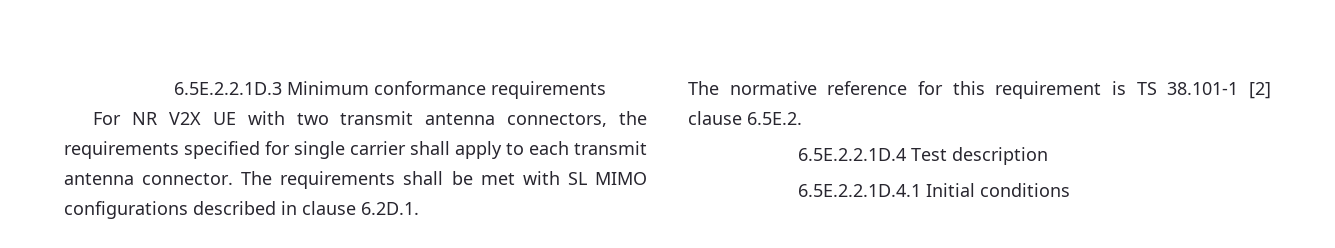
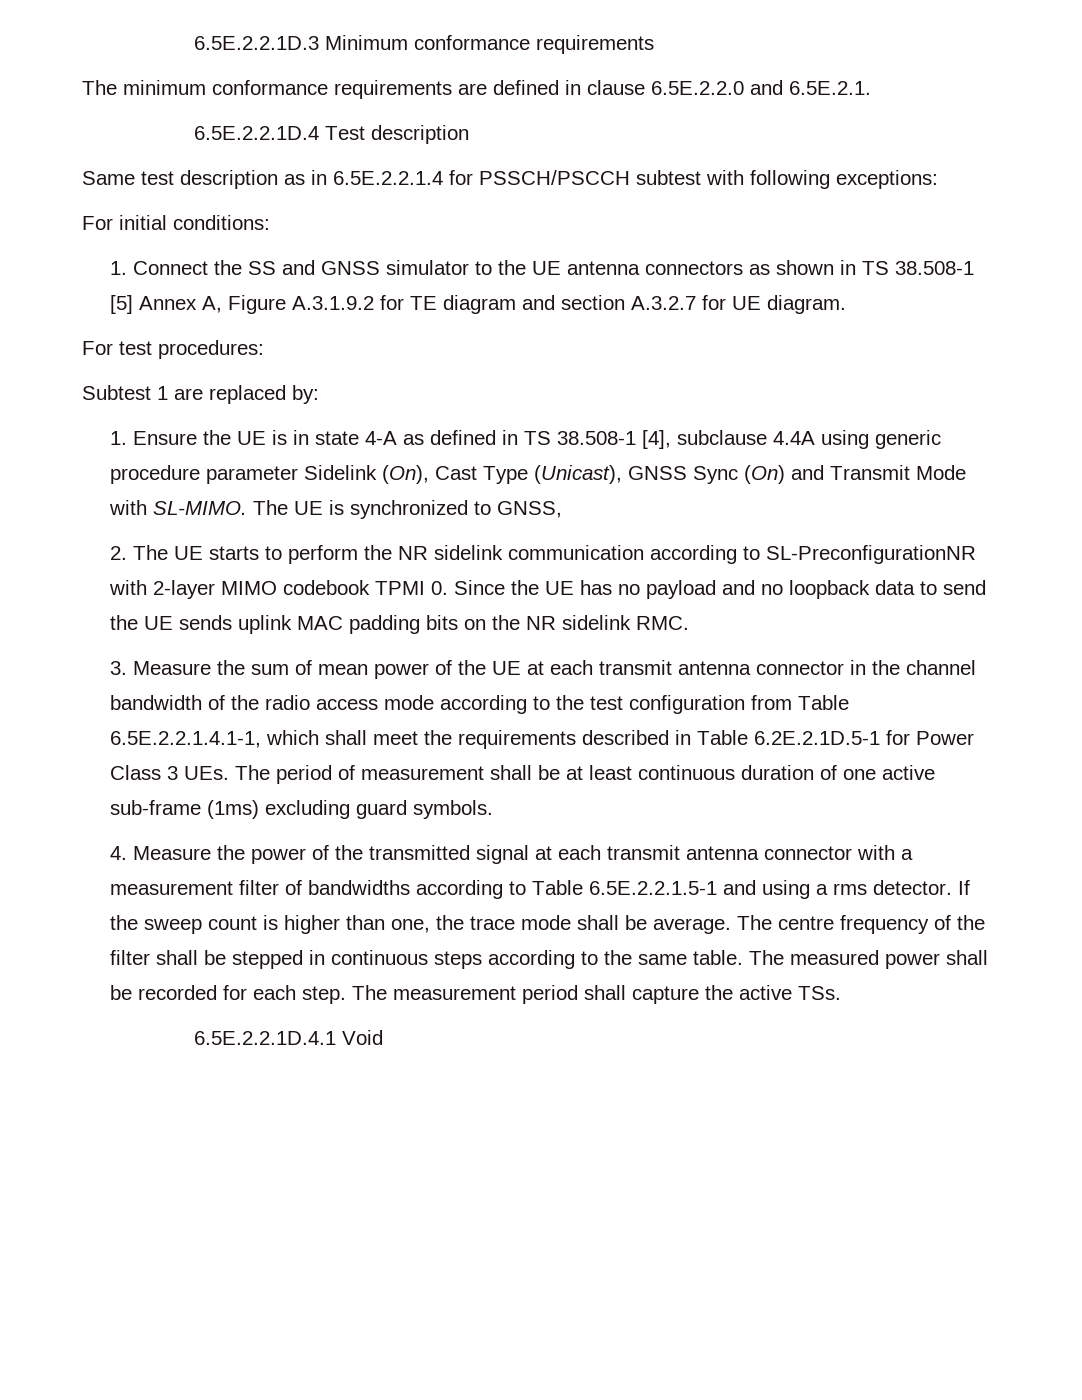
[93,111,648,127] [64,141,647,159] [64,171,647,189] [64,201,419,219] [688,81,1271,99] [688,111,802,125] [797,147,1048,165] For NR V2X UE with two transmit antenna connectors, the requirements specified for single carrier shall apply to each transmit antenna connector. The requirements shall be met with SL MIMO configurations described in clause 6.2D.1. // The normative reference for this requirement is TS 38.101-1 [2] clause 6.5E.2. // 6.5E.2.2.1D.4 Test description -> [82,80,871,99] [194,125,470,144] [82,170,938,189] [82,215,270,230] [110,260,975,275] [110,295,847,314] [82,340,264,359] [82,385,319,404] [110,430,942,449] [110,465,967,484] [109,500,563,519] [110,545,977,564] [109,580,987,599] [110,615,690,634] [110,660,977,679] [110,695,850,714] [110,730,975,749] [110,765,936,784] [110,800,494,819] [110,845,914,864] [110,880,971,899] [110,915,986,934] [110,950,989,969] [110,985,842,1004] The minimum conformance requirements are defined in clause 6.5E.2.2.0 and 6.5E.2.1. // 6.5E.2.2.1D.4 Test description // Same test description as in 6.5E.2.2.1.4 for PSSCH/PSCCH subtest with following exceptions: // For initial conditions: // 1. Connect the SS and GNSS simulator to the UE antenna connectors as shown in TS 38.508-1 [5] Annex A, Figure A.3.1.9.2 for TE diagram and section A.3.2.7 for UE diagram. // For test procedures: // Subtest 1 are replaced by: // 1. Ensure the UE is in state 4-A as defined in TS 38.508-1 [4], subclause 4.4A using generic procedure parameter Sidelink (On), Cast Type (Unicast), GNSS Sync (On) and Transmit Mode with SL-MIMO. The UE is synchronized to GNSS, // 2. The UE starts to perform the NR sidelink communication according to SL-PreconfigurationNR with 2-layer MIMO codebook TPMI 0. Since the UE has no payload and no loopback data to send the UE sends uplink MAC padding bits on the NR sidelink RMC. // 3. Measure the sum of mean power of the UE at each transmit antenna connector in the channel bandwidth of the radio access mode according to the test configuration from Table 6.5E.2.2.1.4.1-1, which shall meet the requirements described in Table 6.2E.2.1D.5-1 for Power Class 3 UEs. The period of measurement shall be at least continuous duration of one active sub-frame (1ms) excluding guard symbols. // 4. Measure the power of the transmitted signal at each transmit antenna connector with a measurement filter of bandwidths according to Table 6.5E.2.2.1.5-1 and using a rms detector. If the sweep count is higher than one, the trace mode shall be average. The centre frequency of the filter shall be stepped in continuous steps according to the same table. The measured power shall be recorded for each step. The measurement period shall capture the active TSs.
[925,183,1070,197] Initial conditions -> [342,1030,384,1045] Void

